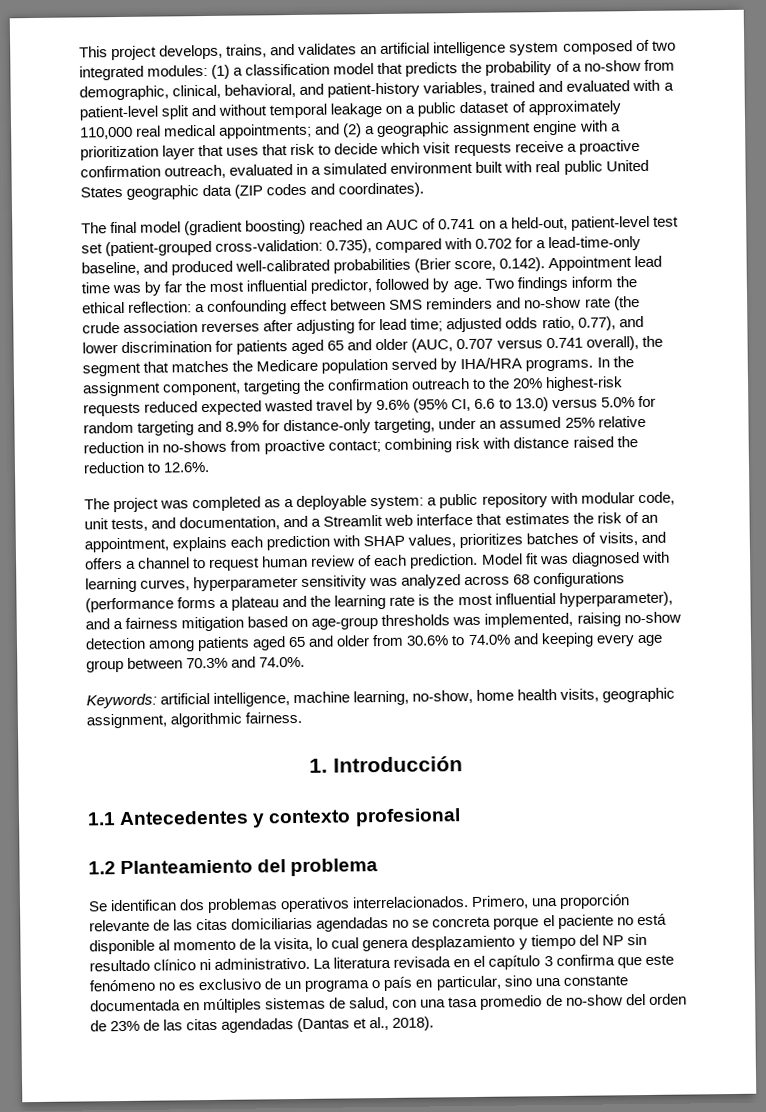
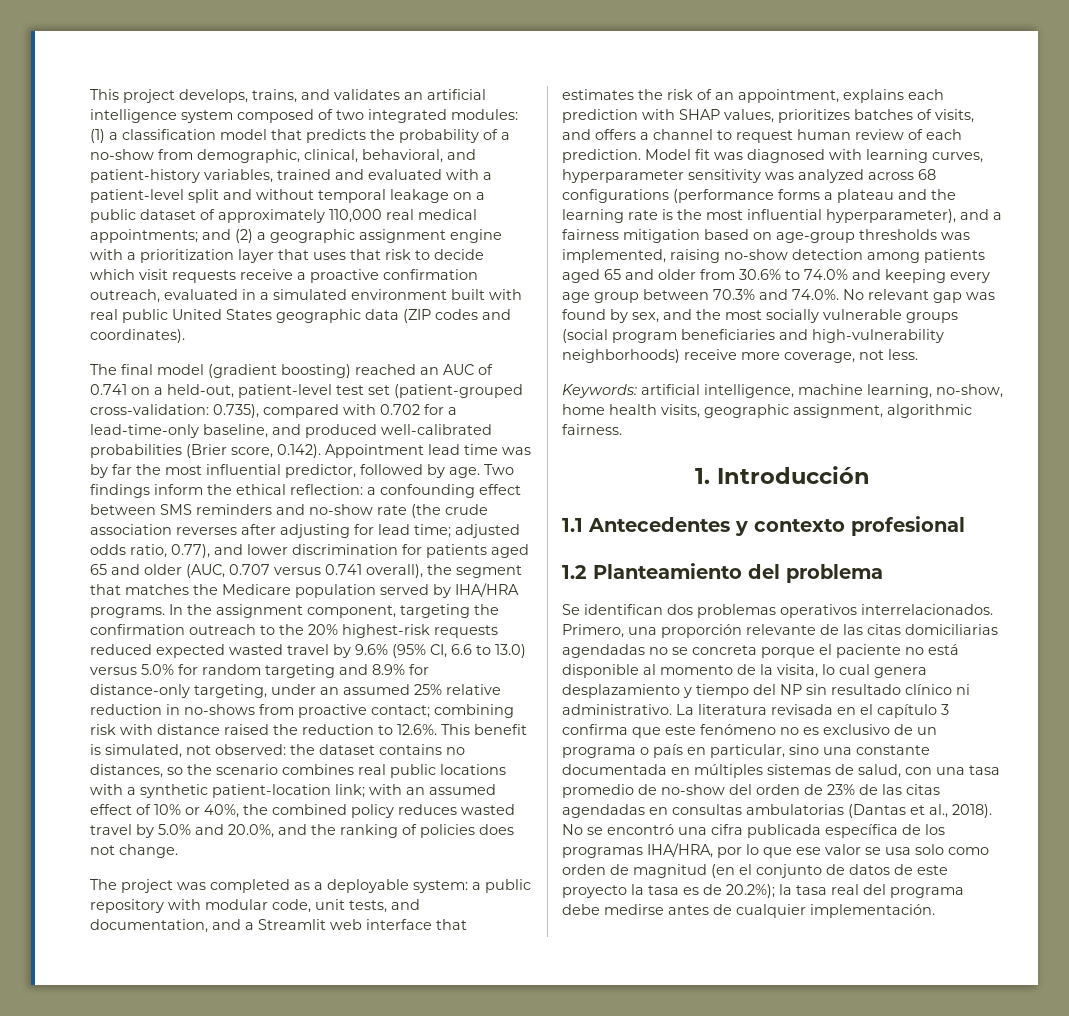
(211, 467) none -> [441,724,527,735] [90,744,465,758] [90,764,506,778] [90,784,496,798] [90,804,515,818] [90,824,514,838] [90,844,178,858] This benefit is simulated, not observed: the dataset contains no distances, so the scenario combines real public locations with a synthetic patient-location link; with an assumed effect of 10% or 40%, the combined policy reduces wasted travel by 5.0% and 20.0%, and the ranking of policies does not change.
(306, 662) none -> [843,289,995,303] [562,309,958,323] [562,329,944,343] [562,349,918,363] No relevant gap was found by sex, and the most socially vulnerable groups (social program beneficiaries and high-vulnerability neighborhoods) receive more coverage, not less.
(295, 1025) none -> [649,804,844,815] en consultas ambulatorias
(435, 1023) none -> [562,824,945,838] [562,843,989,858] [562,864,948,878] [562,884,964,898] [562,904,935,918] No se encontró una cifra publicada específica de los programas IHA/HRA, por lo que ese valor se usa solo como orden de magnitud (en el conjunto de datos de este proyecto la tasa es de 20.2%); la tasa real del programa debe medirse antes de cualquier implementación.

